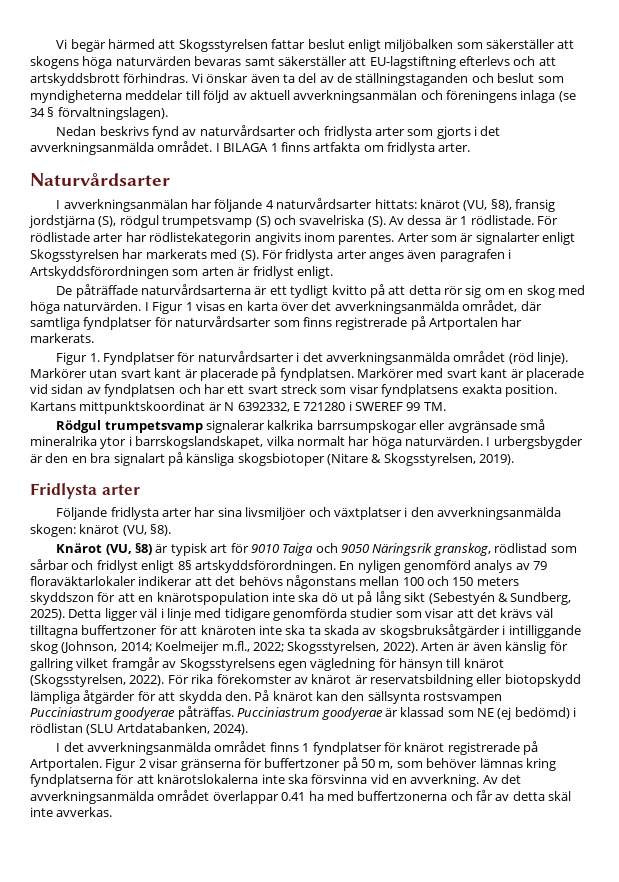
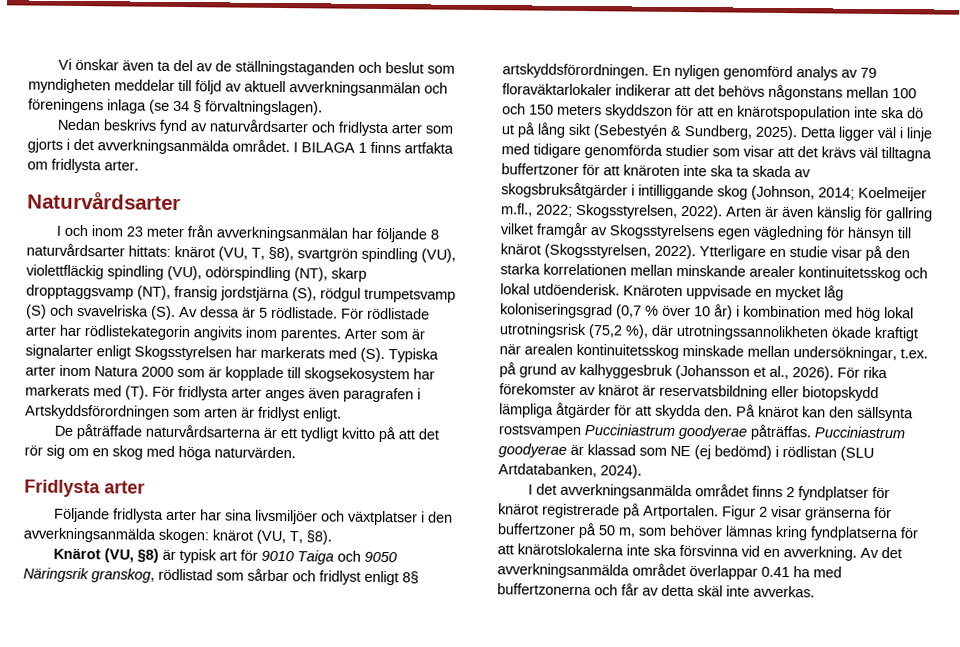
[56,39,575,52] [30,56,556,69] [30,73,203,86] Vi begär härmed att Skogsstyrelsen fattar beslut enligt miljöbalken som säkerställer att skogens höga naturvärden bevaras samt säkerställer att EU-lagstiftning efterlevs och att artskyddsbrott förhindras. Vi -> [58,58,73,70] Vi
[30,90,122,103] myndigheterna -> [28,78,111,94] myndigheten
(61, 204) none -> [64,224,214,238] och inom 23 meter från
[265,200,274,209] 4 -> [430,229,440,240] 8
[490,199,512,211] §8), -> [251,246,456,263] [26,264,367,282] [26,284,171,300] T, §8), svartgrön spindling (VU), violettfläckig spindling (VU), odörspindling (NT), skarp dropptaggsvamp (NT),
[460,216,468,225] 1 -> [259,307,268,318] 5
(259, 255) none -> [388,348,439,363] [25,364,435,383] [25,384,149,400] Typiska arter inom Natura 2000 som är kopplade till skogsekosystem har markerats med (T).
[408,285,441,295] detta -> [418,428,440,440] det
[144,300,542,314] [30,316,523,330] [30,333,94,343] [56,351,569,365] [30,367,584,381] [30,384,557,397] [30,401,446,414] [56,419,545,433] [30,436,583,449] [30,452,515,466] I Figur 1 visas en karta över det avverkningsanmälda området, där samtliga fyndplatser för naturvårdsarter som finns registrerade på Artportalen har markerats. // Figur 1. Fyndplatser för naturvårdsarter i det avverkningsanmälda området (röd linje). Markörer utan svart kant är placerade på fyndplatsen. Markörer med svart kant är placerade vid sidan av fyndplatsen och har ett svart streck som visar fyndplatsens exakta position. Kartans mittpunktskoordinat är N 6392332, E 721280 i SWEREF 99 TM. // Rödgul trumpetsvamp signalerar kalkrika barrsumpskogar eller avgränsade små mineralrika ytor i barrskogslandskapet, vilka normalt har höga naturvärden. I urbergsbygder är den en bra signalart på känsliga skogsbiotoper (Nitare & Skogsstyrelsen, 2019). -> (296, 452) none
(147, 530) none -> [289,531,303,544] T,
(165, 680) none -> [699,245,910,262] [500,263,928,282] [500,283,844,301] [500,303,914,321] [499,323,918,342] [499,343,928,362] [499,362,834,381] Ytterligare en studie visar på den starka korrelationen mellan minskande arealer kontinuitetsskog och lokal utdöenderisk. Knäroten uppvisade en mycket låg koloniseringsgrad (0,7 % över 10 år) i kombination med hög lokal utrotningsrisk (75,2 %), där utrotningssannolikheten ökade kraftigt när arealen kontinuitetsskog minskade mellan undersökningar, t.ex. på grund av kalhyggesbruk (Johansson et al., 2026).
[302,743,310,752] 1 -> [786,487,796,498] 2

